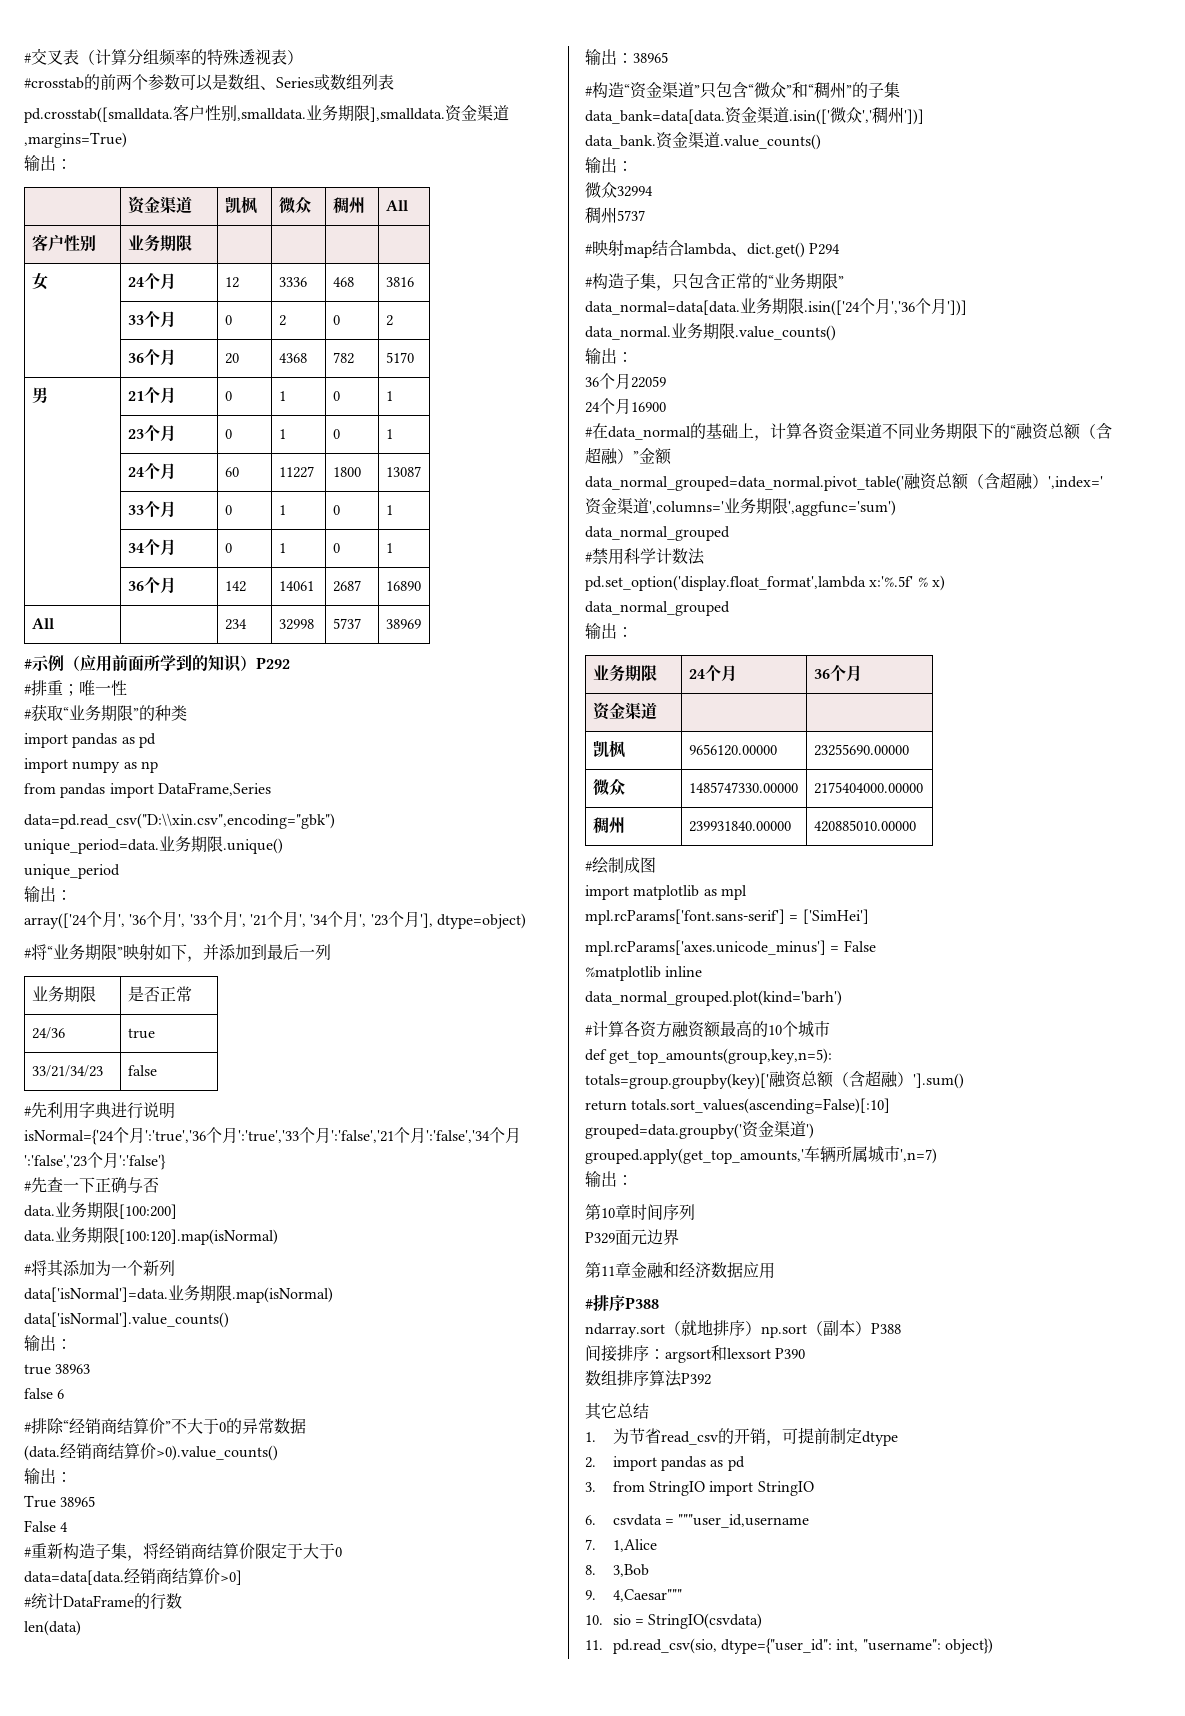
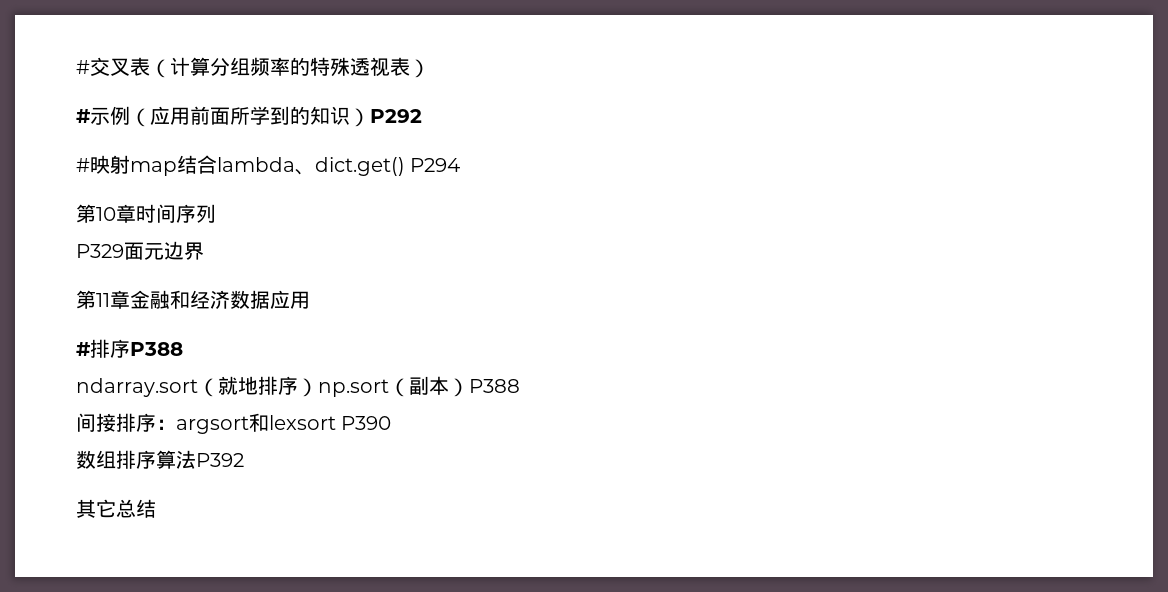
[24,74,394,91] [24,104,509,123] [24,132,127,148] [24,155,72,171] [127,196,192,214] [224,196,257,214] [278,196,311,214] [332,197,365,213] [385,200,408,211] [31,234,96,251] [127,234,192,252] [31,273,48,290] [127,273,176,290] [224,277,239,288] [278,277,307,287] [332,277,354,287] [385,277,414,287] [127,311,176,328] [224,315,232,325] [278,315,286,326] [332,315,340,325] [385,315,393,326] [127,349,176,366] [224,353,239,364] [278,353,307,363] [332,352,354,364] [385,352,414,363] [31,387,48,403] [127,387,176,404] [224,391,232,401] [278,391,286,401] [332,391,340,401] [385,391,393,401] [127,425,176,442] [224,429,232,439] [278,429,286,439] [332,429,340,439] [385,429,393,439] [127,463,176,480] [224,467,239,477] [278,466,314,478] [332,467,361,477] [385,466,421,477] [127,501,176,518] [224,505,232,515] [278,505,286,515] [332,505,340,515] [385,505,393,515] [127,539,176,556] [224,543,232,553] [278,543,286,553] [332,543,340,553] [385,543,393,553] [127,577,176,594] [224,581,246,592] [278,581,314,591] [332,580,361,592] [385,581,421,591] [31,618,54,629] [224,619,247,630] [278,619,314,630] [332,618,361,629] [385,619,421,629] // #crosstab的前两个参数可以是数组、Series或数组列表 // pd.crosstab([smalldata.客户性别,smalldata.业务期限],smalldata.资金渠道,margins=True) // 输出： // | 资金渠道 | 凯枫 | 微众 | 稠州 | All // 客户性别 | 业务期限 | | | | // 女 | 24个月 | 12 | 3336 | 468 | 3816 // | 33个月 | 0 | 2 | 0 | 2 // | 36个月 | 20 | 4368 | 782 | 5170 // 男 | 21个月 | 0 | 1 | 0 | 1 // | 23个月 | 0 | 1 | 0 | 1 // | 24个月 | 60 | 11227 | 1800 | 13087 // | 33个月 | 0 | 1 | 0 | 1 // | 34个月 | 0 | 1 | 0 | 1 // | 36个月 | 142 | 14061 | 2687 | 16890 // All | | 234 | 32998 | 5737 | 38969 -> (430, 68) none
[24,680,127,696] [24,704,187,721] [24,733,156,748] [24,758,158,773] [24,782,271,798] [24,813,335,829] [24,836,283,854] [24,864,120,879] [24,886,72,902] [24,911,526,929] [24,944,331,962] [31,986,96,1002] [127,986,192,1002] [31,1027,65,1039] [127,1028,155,1039] [31,1065,103,1077] [127,1065,157,1076] [24,1102,175,1119] [24,1127,521,1145] [24,1152,166,1170] [24,1177,159,1193] [24,1202,177,1219] [24,1227,278,1245] [24,1260,175,1277] [24,1285,333,1303] [24,1312,229,1328] [24,1335,72,1351] [24,1364,91,1375] [24,1388,65,1399] [24,1418,306,1435] [24,1443,278,1461] [24,1468,72,1484] [24,1495,96,1508] [24,1520,69,1532] [24,1543,342,1561] [24,1568,242,1585] [24,1593,182,1610] [24,1620,81,1636] [585,49,668,65] [585,82,900,99] [585,107,924,125] [585,132,821,150] [585,157,633,173] [585,182,653,198] [585,207,645,223] // #排重；唯一性 // #获取“业务期限”的种类 // import pandas as pd // import numpy as np // from pandas import DataFrame,Series // data=pd.read_csv("D:\\xin.csv",encoding="gbk") // unique_period=data.业务期限.unique() // unique_period // 输出： // array(['24个月', '36个月', '33个月', '21个月', '34个月', '23个月'], dtype=object) // #将“业务期限”映射如下，并添加到最后一列 // 业务期限 | 是否正常 // 24/36 | true // 33/21/34/23 | false // #先利用字典进行说明 // isNormal={'24个月':'true','36个月':'true','33个月':'false','21个月':'false','34个月':'false','23个月':'false'} // #先查一下正确与否 // data.业务期限[100:200] // data.业务期限[100:120].map(isNormal) // #将其添加为一个新列 // data['isNormal']=data.业务期限.map(isNormal) // data['isNormal'].value_counts() // 输出： // true 38963 // false 6 // #排除“经销商结算价”不大于0的异常数据 // (data.经销商结算价>0).value_counts() // 输出： // True 38965 // False 4 // #重新构造子集，将经销商结算价限定于大于0 // data=data[data.经销商结算价>0] // #统计DataFrame的行数 // len(data) // 输出：38965 // #构造“资金渠道”只包含“微众”和“稠州”的子集 // data_bank=data[data.资金渠道.isin(['微众','稠州'])] // data_bank.资金渠道.value_counts() // 输出： // 微众32994 // 稠州5737 -> (422, 116) none
[585,273,844,291] [585,298,967,316] [585,323,836,341] [585,348,633,364] [585,373,666,389] [585,398,666,414] [585,423,1112,441] [585,447,672,465] [585,472,1103,491] [585,498,896,516] [585,526,730,541] [585,548,705,565] [585,575,945,591] [585,601,730,616] [585,623,633,639] [592,664,657,682] [688,665,737,682] [813,665,862,682] [592,702,657,720] [592,740,625,758] [688,744,777,756] [813,744,909,756] [592,778,625,796] [688,782,798,793] [813,782,923,794] [592,817,625,833] [688,821,791,832] [813,820,916,832] [585,857,656,874] [585,885,747,900] [585,909,869,925] [585,940,876,956] [585,966,703,981] [585,990,842,1006] [585,1020,830,1038] [585,1048,833,1064] [585,1070,964,1089] [585,1098,891,1114] [585,1121,814,1139] [585,1146,937,1164] [585,1171,633,1187] // #构造子集，只包含正常的“业务期限” // data_normal=data[data.业务期限.isin(['24个月','36个月'])] // data_normal.业务期限.value_counts() // 输出： // 36个月22059 // 24个月16900 // #在data_normal的基础上，计算各资金渠道不同业务期限下的“融资总额（含超融）”金额 // data_normal_grouped=data_normal.pivot_table('融资总额（含超融）',index='资金渠道',columns='业务期限',aggfunc='sum') // data_normal_grouped // #禁用科学计数法 // pd.set_option('display.float_format',lambda x:'%.5f' % x) // data_normal_grouped // 输出： // 业务期限 | 24个月 | 36个月 // 资金渠道 | | // 凯枫 | 9656120.00000 | 23255690.00000 // 微众 | 1485747330.00000 | 2175404000.00000 // 稠州 | 239931840.00000 | 420885010.00000 // #绘制成图 // import matplotlib as mpl // mpl.rcParams['font.sans-serif'] = ['SimHei'] // mpl.rcParams['axes.unicode_minus'] = False // %matplotlib inline // data_normal_grouped.plot(kind='barh') // #计算各资方融资额最高的10个城市 // def get_top_amounts(group,key,n=5): // totals=group.groupby(key)['融资总额（含超融）'].sum() // return totals.sort_values(ascending=False)[:10] // grouped=data.groupby('资金渠道') // grouped.apply(get_top_amounts,'车辆所属城市',n=7) // 输出： -> (461, 165) none
[585,1427,898,1446] [585,1456,745,1471] [585,1481,814,1496] [585,1514,810,1528] [585,1539,657,1552] [585,1564,649,1577] [585,1589,682,1602] [585,1613,763,1629] [585,1638,994,1654] // 1.为节省read_csv的开销，可提前制定dtype // 2. import pandas as pd // 3. from StringIO import StringIO // 6. csvdata = """user_id,username // 7. 1,Alice // 8. 3,Bob // 9. 4,Caesar""" // 10. sio = StringIO(csvdata) // 11. pd.read_csv(sio, dtype={"user_id": int, "username": object}) -> (156, 508) none

